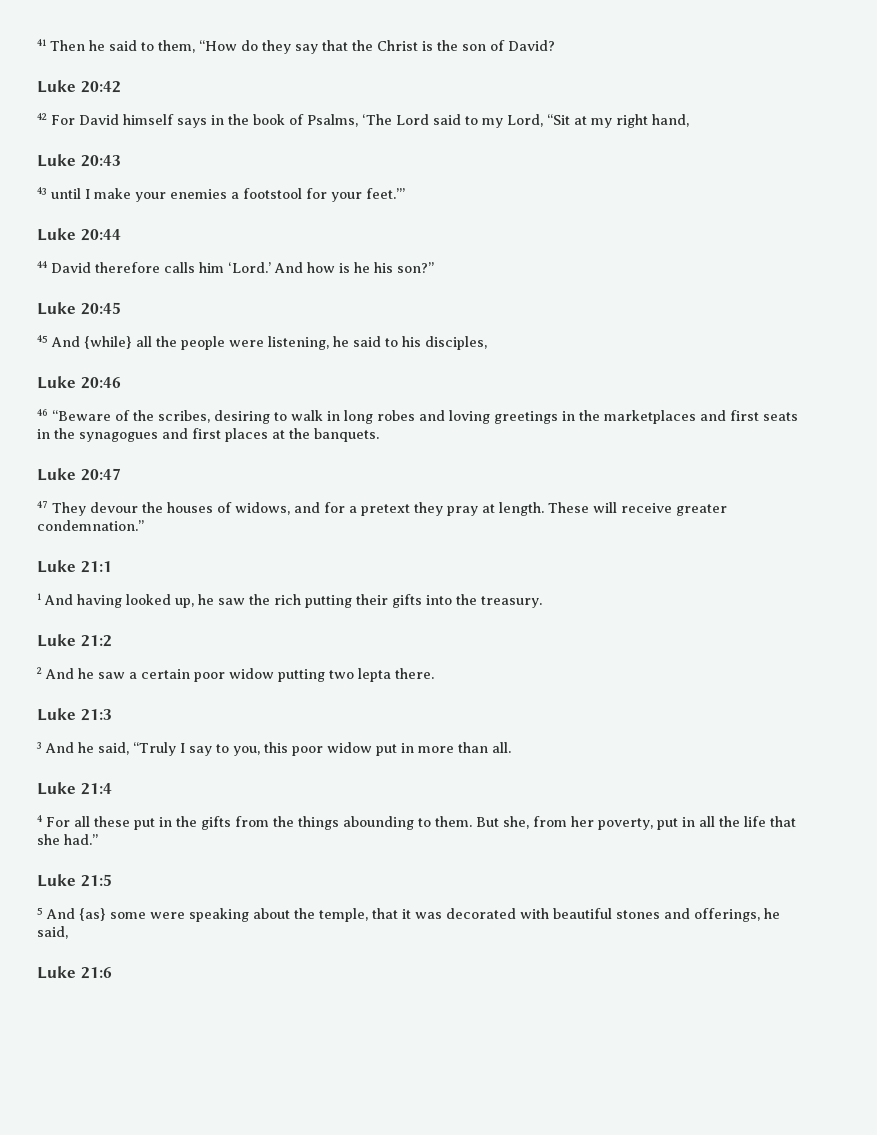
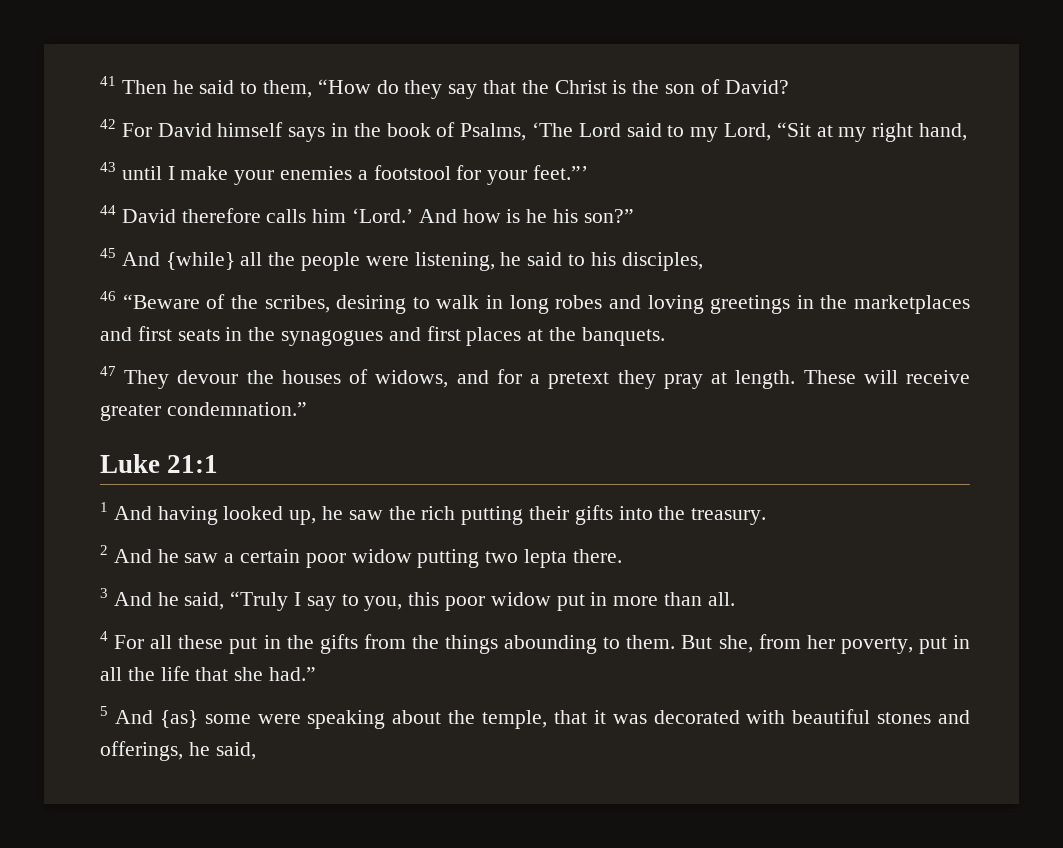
[37,80,121,93] // Luke 20:42 -> (789, 87) none
[37,154,121,167] // Luke 20:43 -> (968, 132) none
[37,228,121,241] // Luke 20:44 -> (589, 172) none
[37,302,121,315] // Luke 20:45 -> (634, 216) none
[37,376,121,389] // Luke 20:46 -> (703, 261) none
[37,468,121,481] // Luke 20:47 -> (665, 336) none
[37,634,112,647] // Luke 21:2 -> (767, 516) none
[37,708,112,721] // Luke 21:3 -> (622, 556) none
[37,782,112,795] // Luke 21:4 -> (735, 599) none
[37,874,112,887] // Luke 21:5 -> (317, 674) none
[37,966,112,979] // Luke 21:6 -> (256, 751) none

